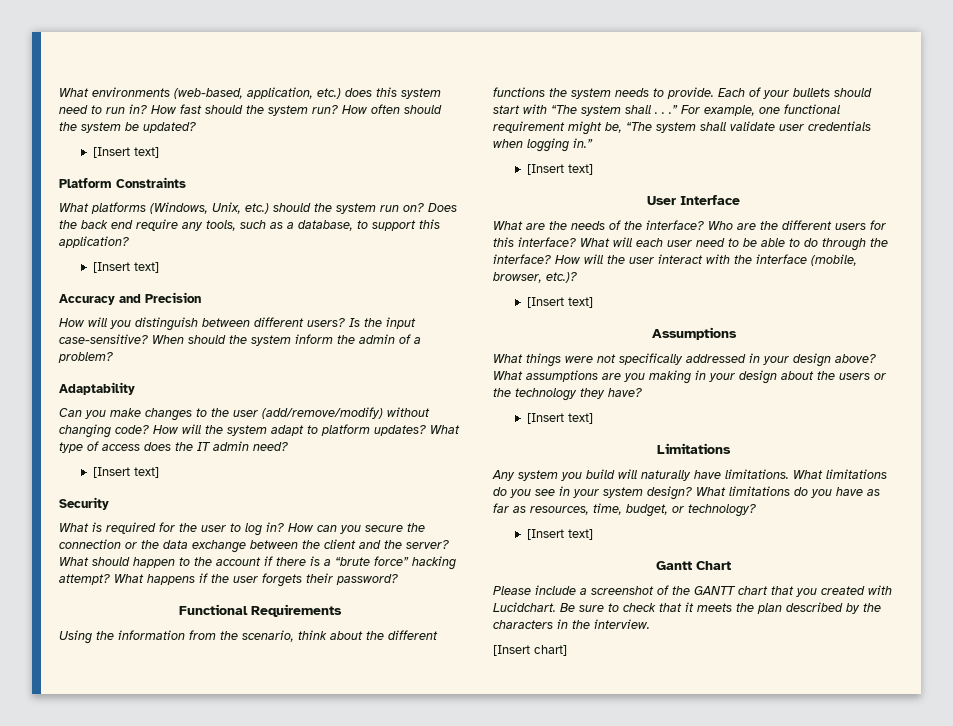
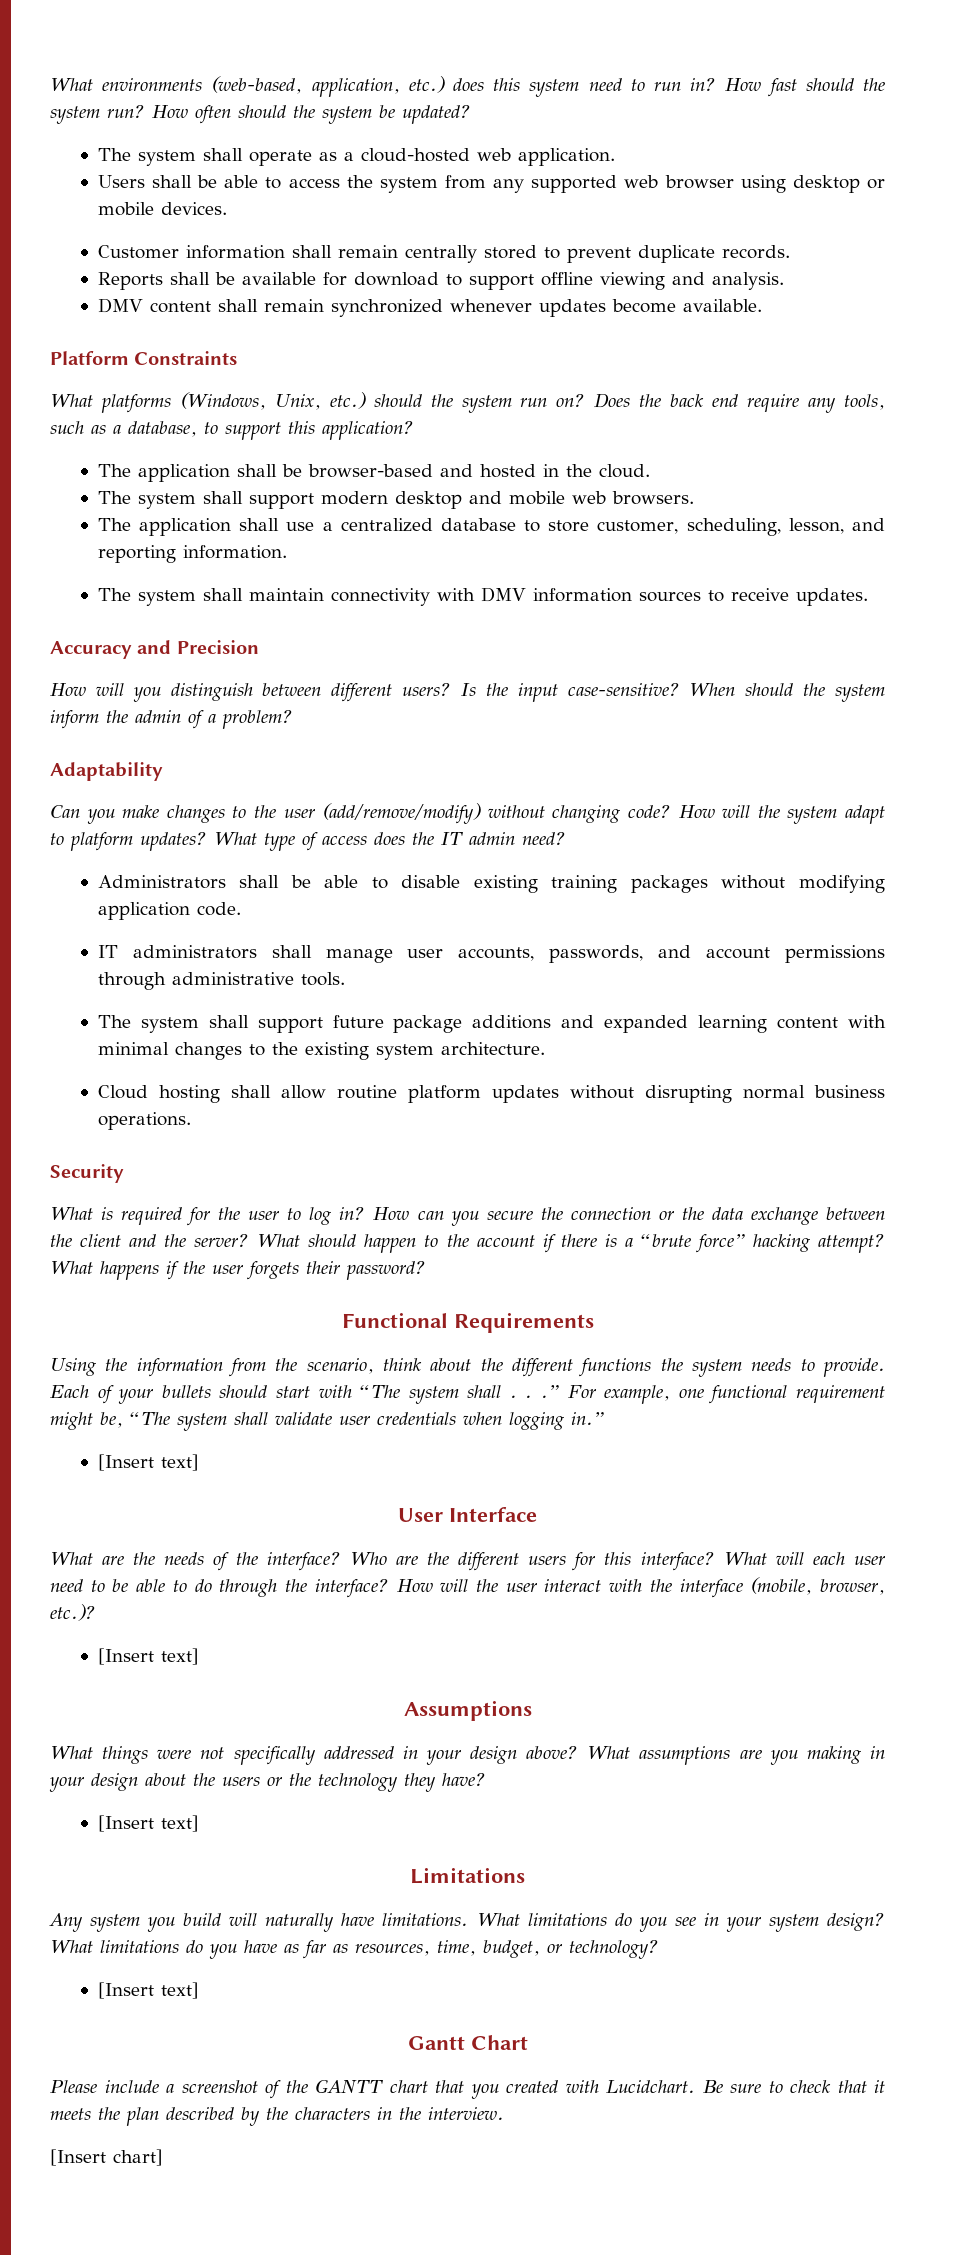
[92,147,159,158] [Insert text] -> [97,148,615,166] [97,175,885,193] [97,202,227,216] [97,245,790,263] [97,272,784,290] [97,298,762,317] The system shall operate as a cloud-hosted web application. // Users shall be able to access the system from any supported web browser using desktop or mobile devices. // Customer information shall remain centrally stored to prevent duplicate records. // Reports shall be available for download to support offline viewing and analysis. // DMV content shall remain synchronized whenever updates become available.
[92,262,159,273] [Insert text] -> [97,464,650,482] [97,491,694,509] [97,518,885,536] [97,545,287,563] [97,587,868,606] The application shall be browser-based and hosted in the cloud. // The system shall support modern desktop and mobile web browsers. // The application shall use a centralized database to store customer, scheduling, lesson, and reporting information. // The system shall maintain connectivity with DMV information sources to receive updates.
[92,467,159,478] [Insert text] -> [97,875,885,893] [97,902,241,920] [97,945,885,963] [97,972,345,990] [97,1015,886,1033] [97,1042,545,1060] [97,1085,885,1103] [97,1112,191,1130] Administrators shall be able to disable existing training packages without modifying application code. // IT administrators shall manage user accounts, passwords, and account permissions through administrative tools. // The system shall support future package additions and expanded learning content with minimal changes to the existing system architecture. // Cloud hosting shall allow routine platform updates without disrupting normal business operations.

